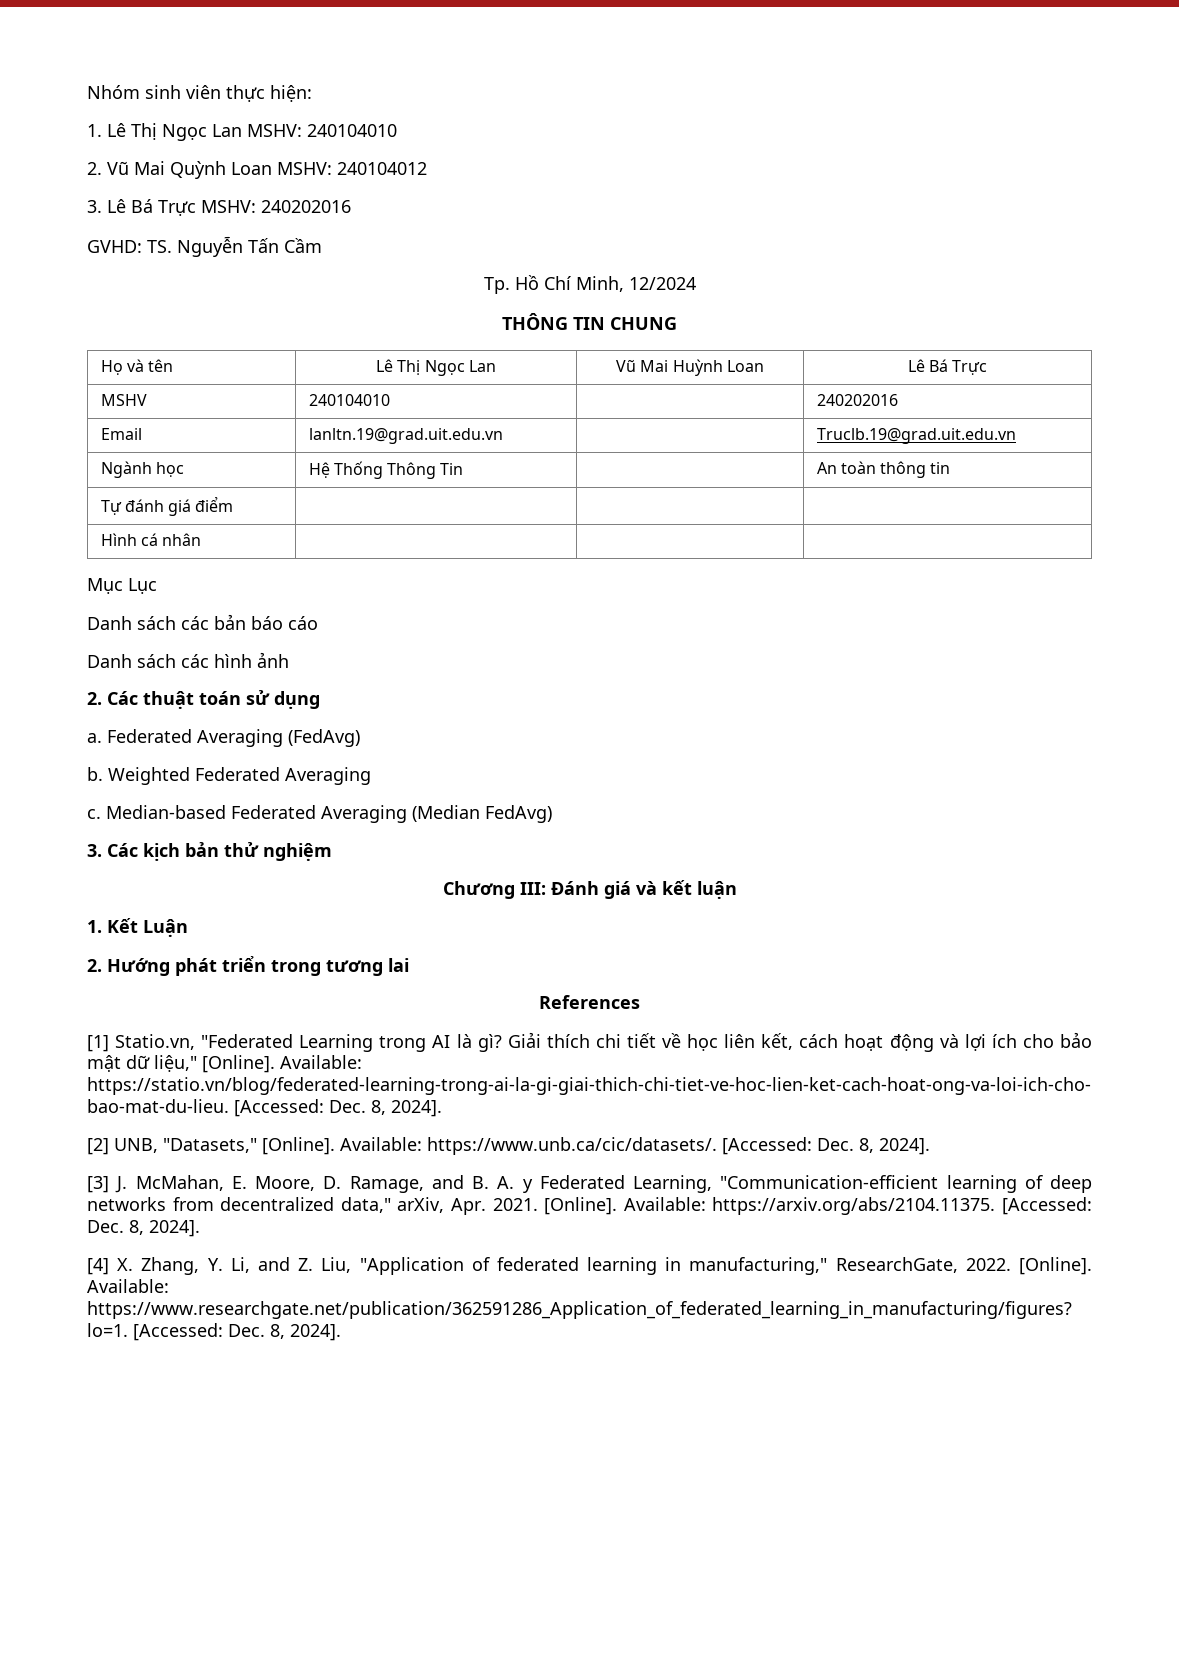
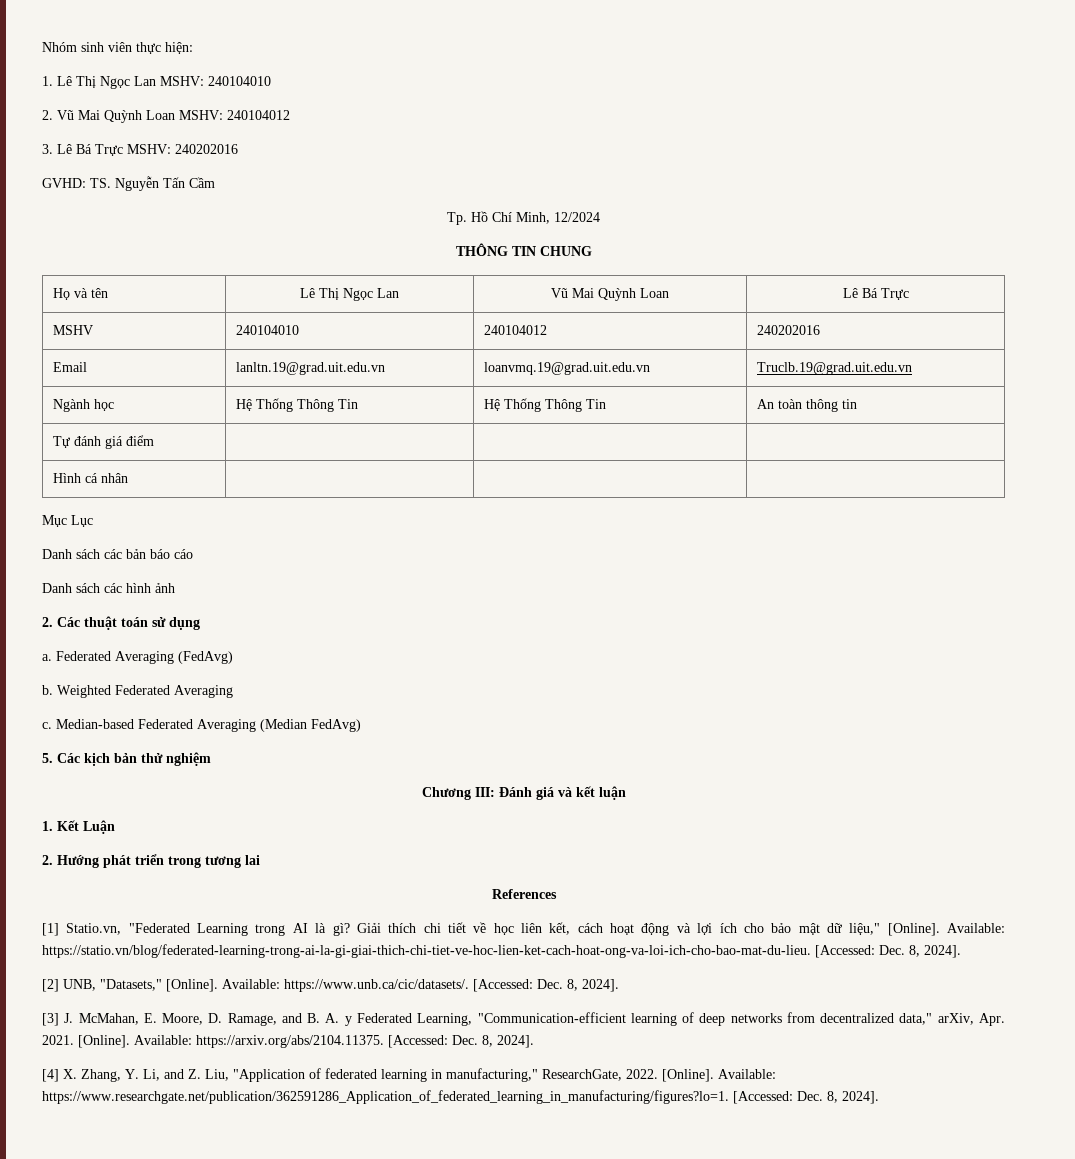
[672,359,723,376] Huỳnh -> [598,288,636,301] Quỳnh
(390, 400) none -> [483,325,547,335] 240104012
(503, 436) none -> [483,362,650,375] loanvmq.19@grad.uit.edu.vn
(464, 469) none -> [483,398,606,412] Hệ Thống Thông Tin
[87,844,102,857] 3. -> [42,753,53,763] 5.

